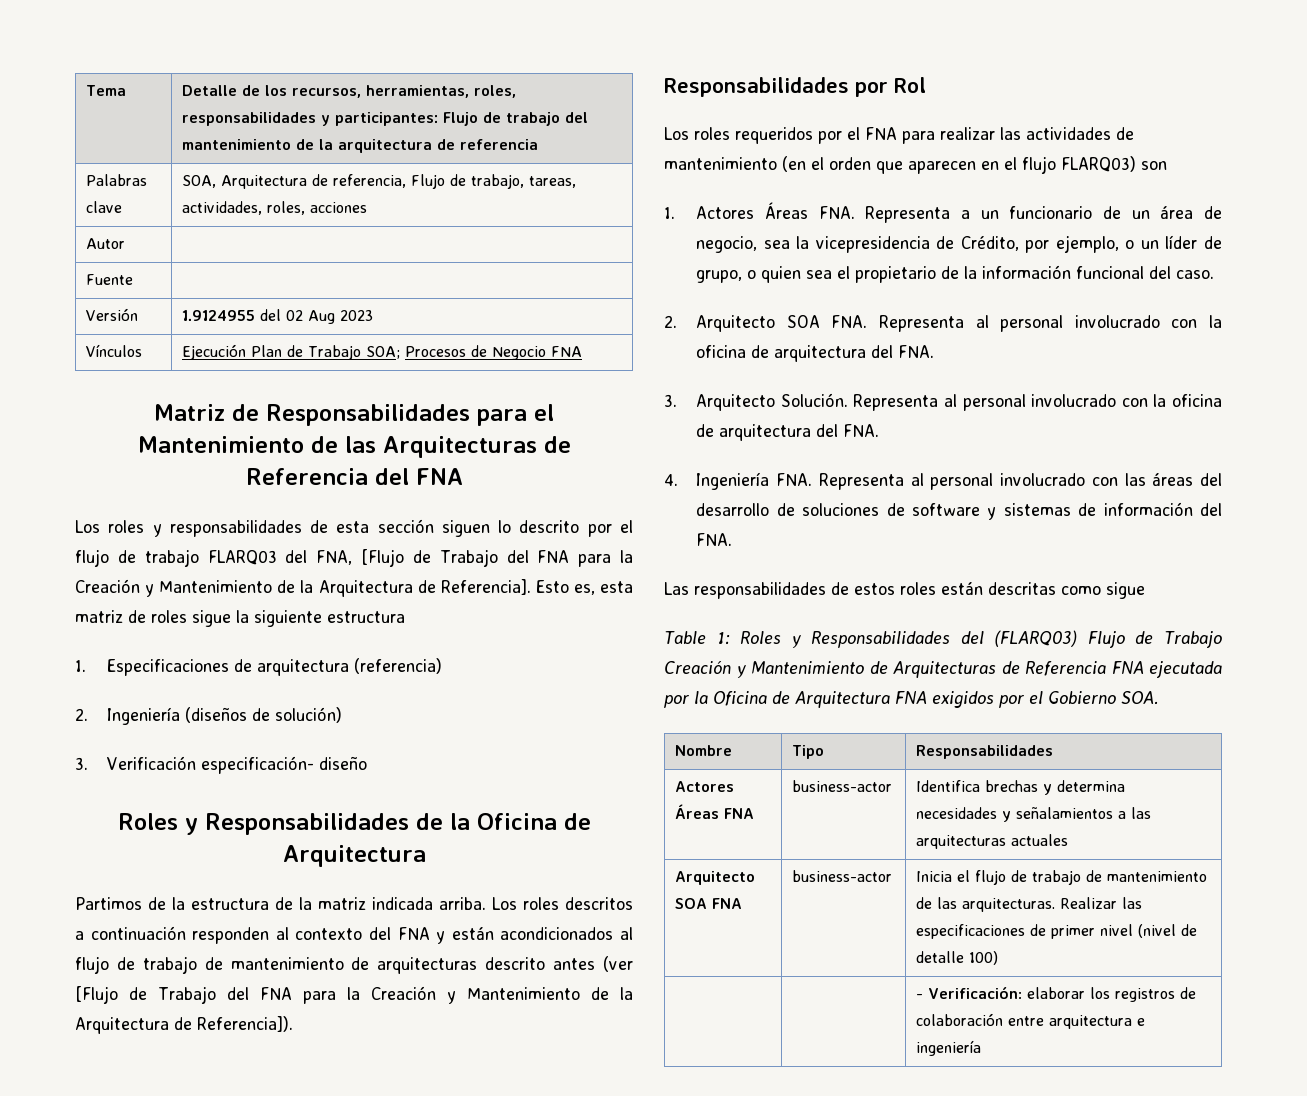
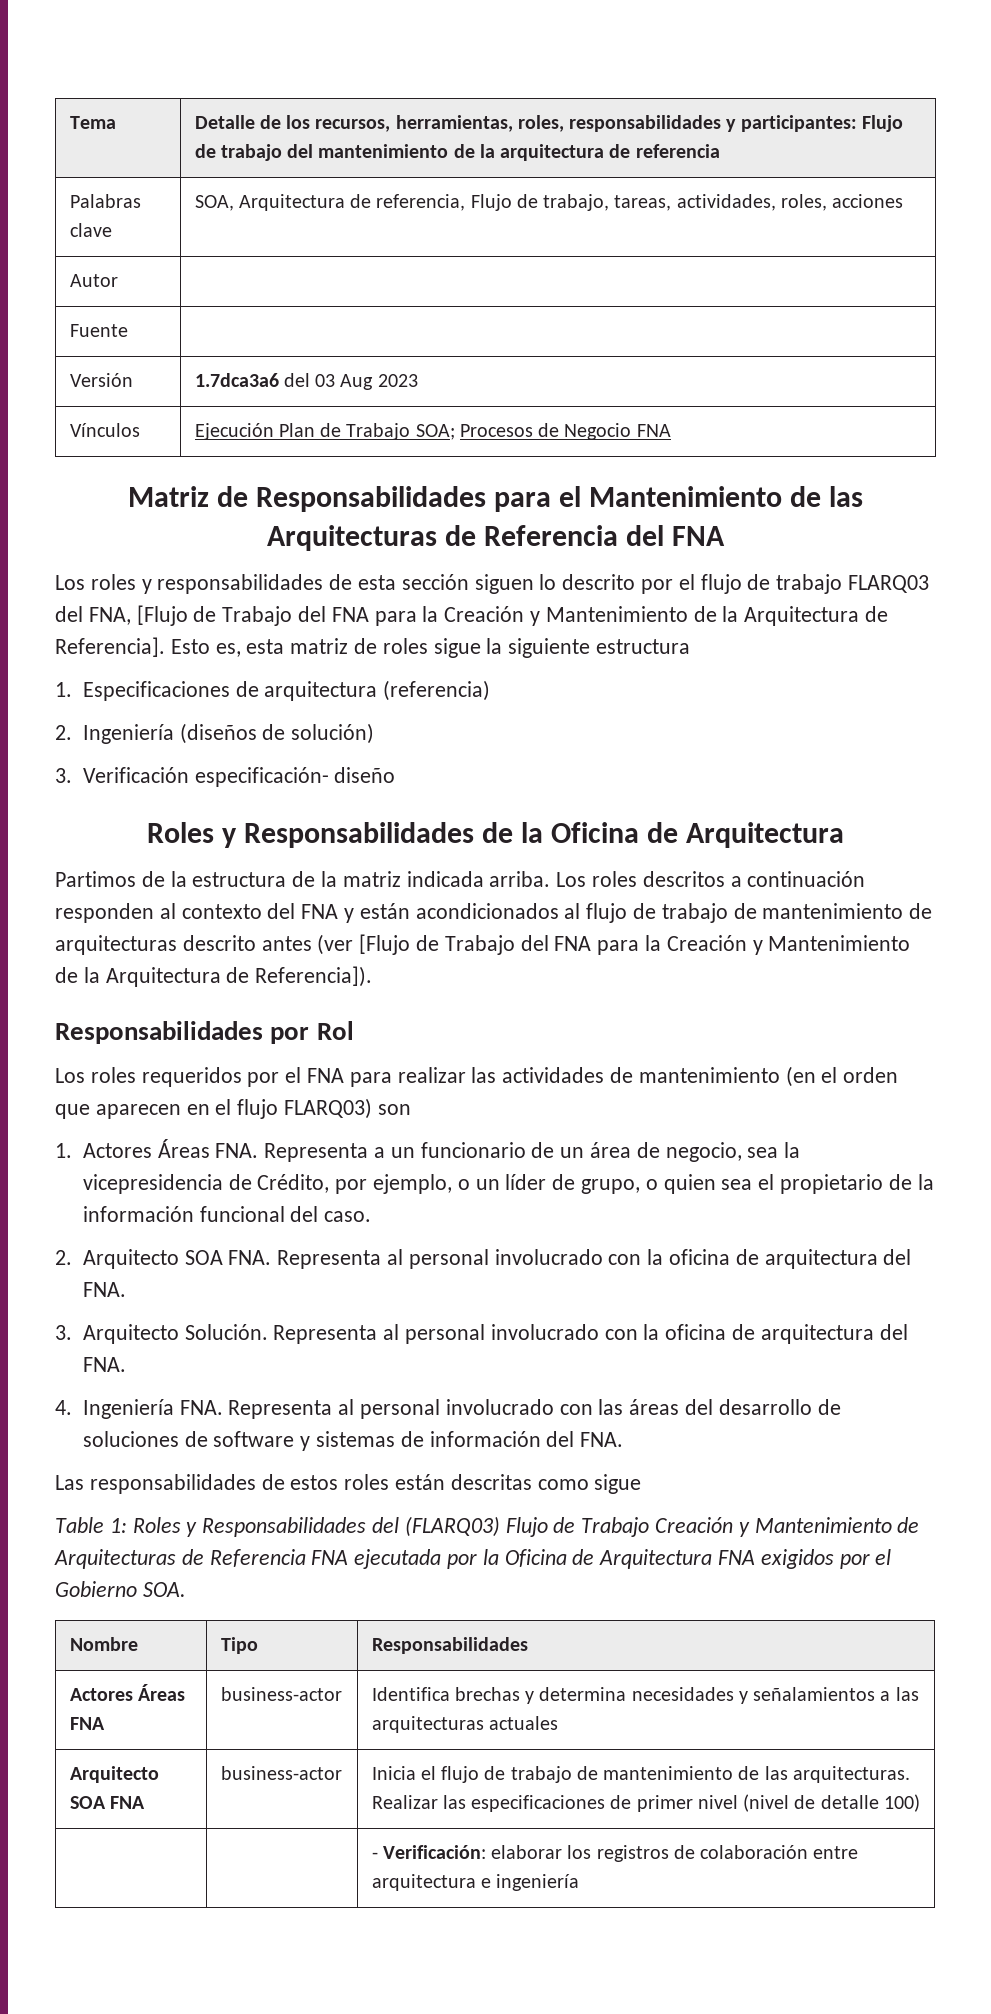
[182,309,304,321] 1.9124955 del 02 -> [194,373,336,387] 1.7dca3a6 del 03

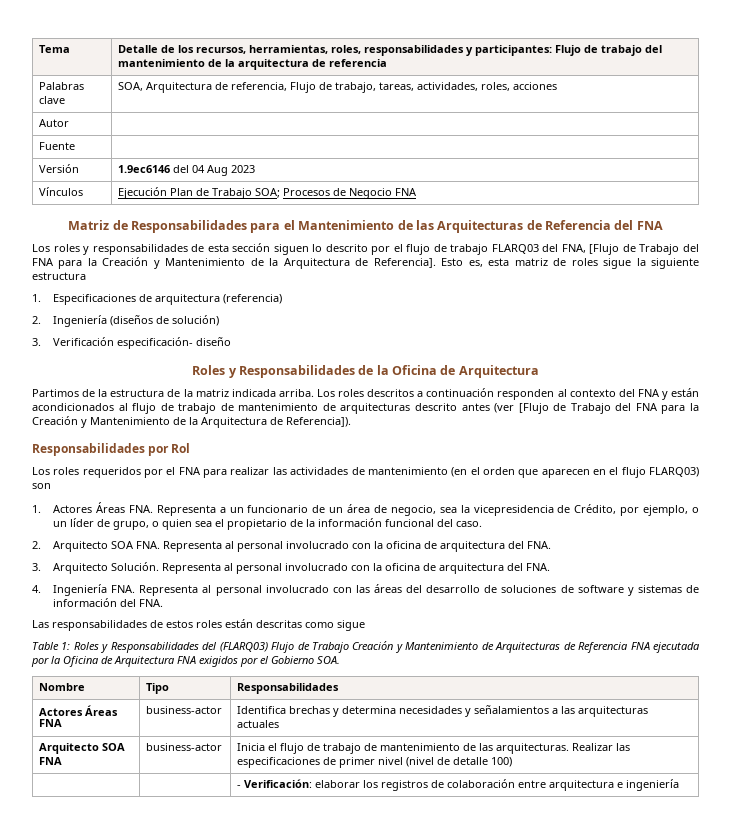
[194,373,336,387] 1.7dca3a6 del 03 -> [118,165,206,173] 1.9ec6146 del 04

